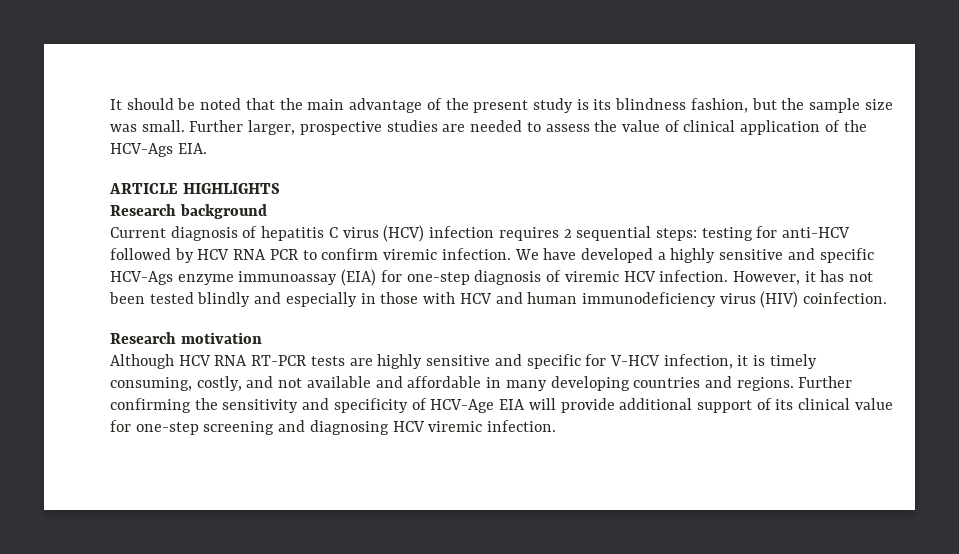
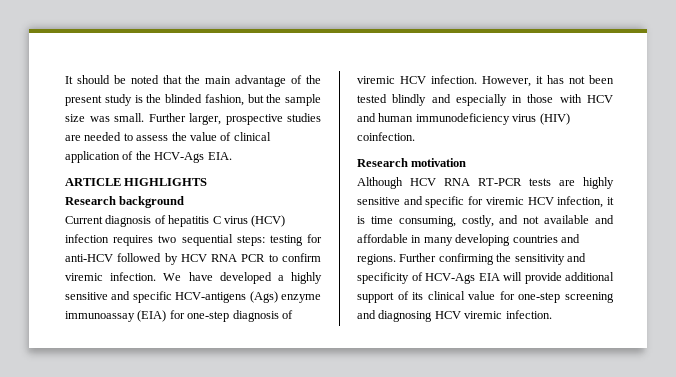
[593,98,687,110] its blindness -> [146,94,202,103] the blinded
[563,229,572,238] 2 -> [158,235,177,243] two
[110,271,173,285] HCV-Ags -> [175,291,278,303] HCV-antigens (Ags)
[609,355,660,366] V-HCV -> [485,197,554,205] viremic HCV
[769,354,817,369] timely -> [370,216,393,224] time
[430,399,495,413] HCV-Age -> [425,273,475,284] HCV-Ags

